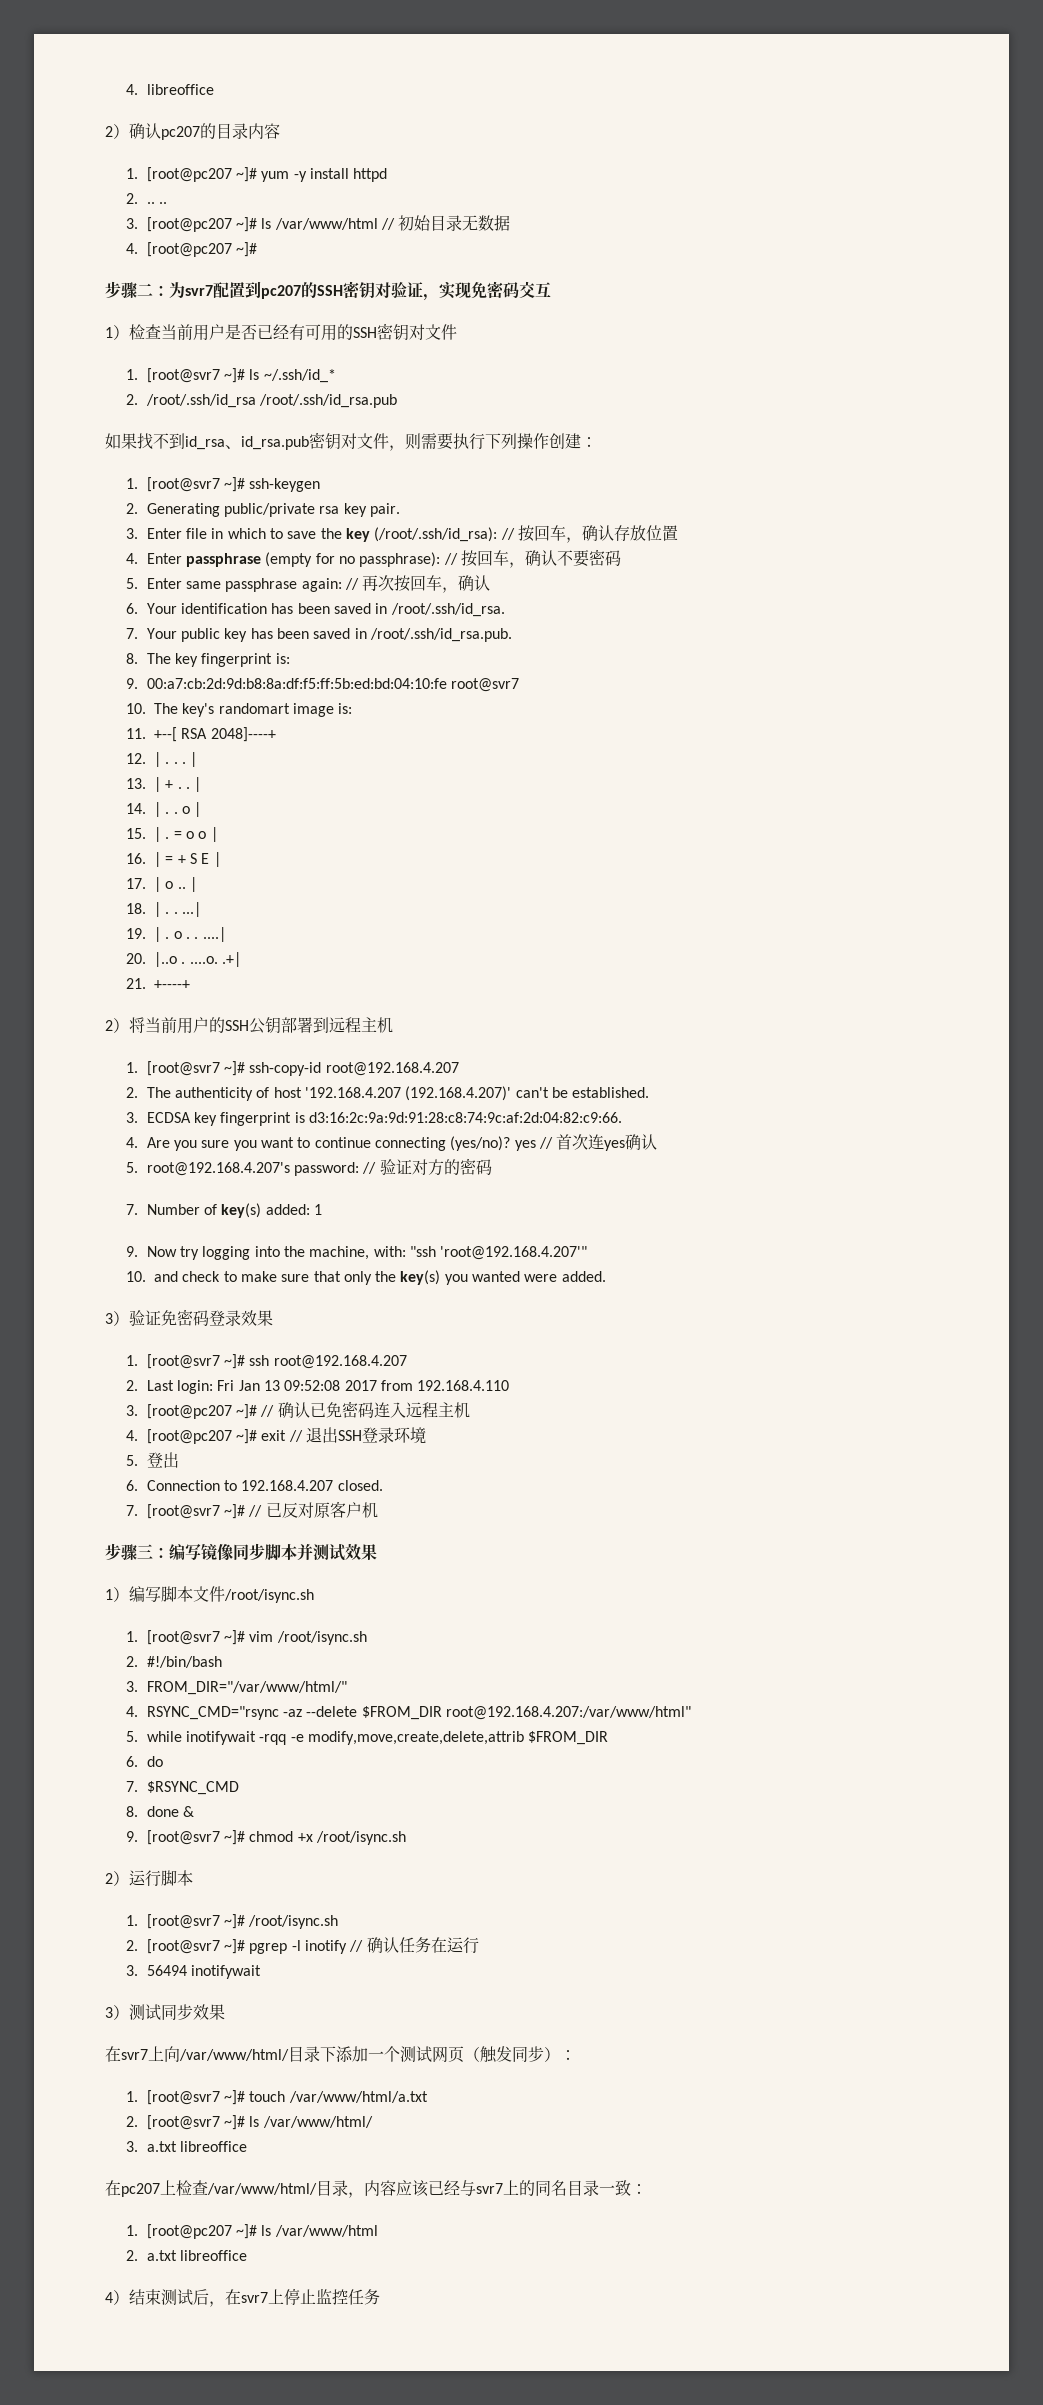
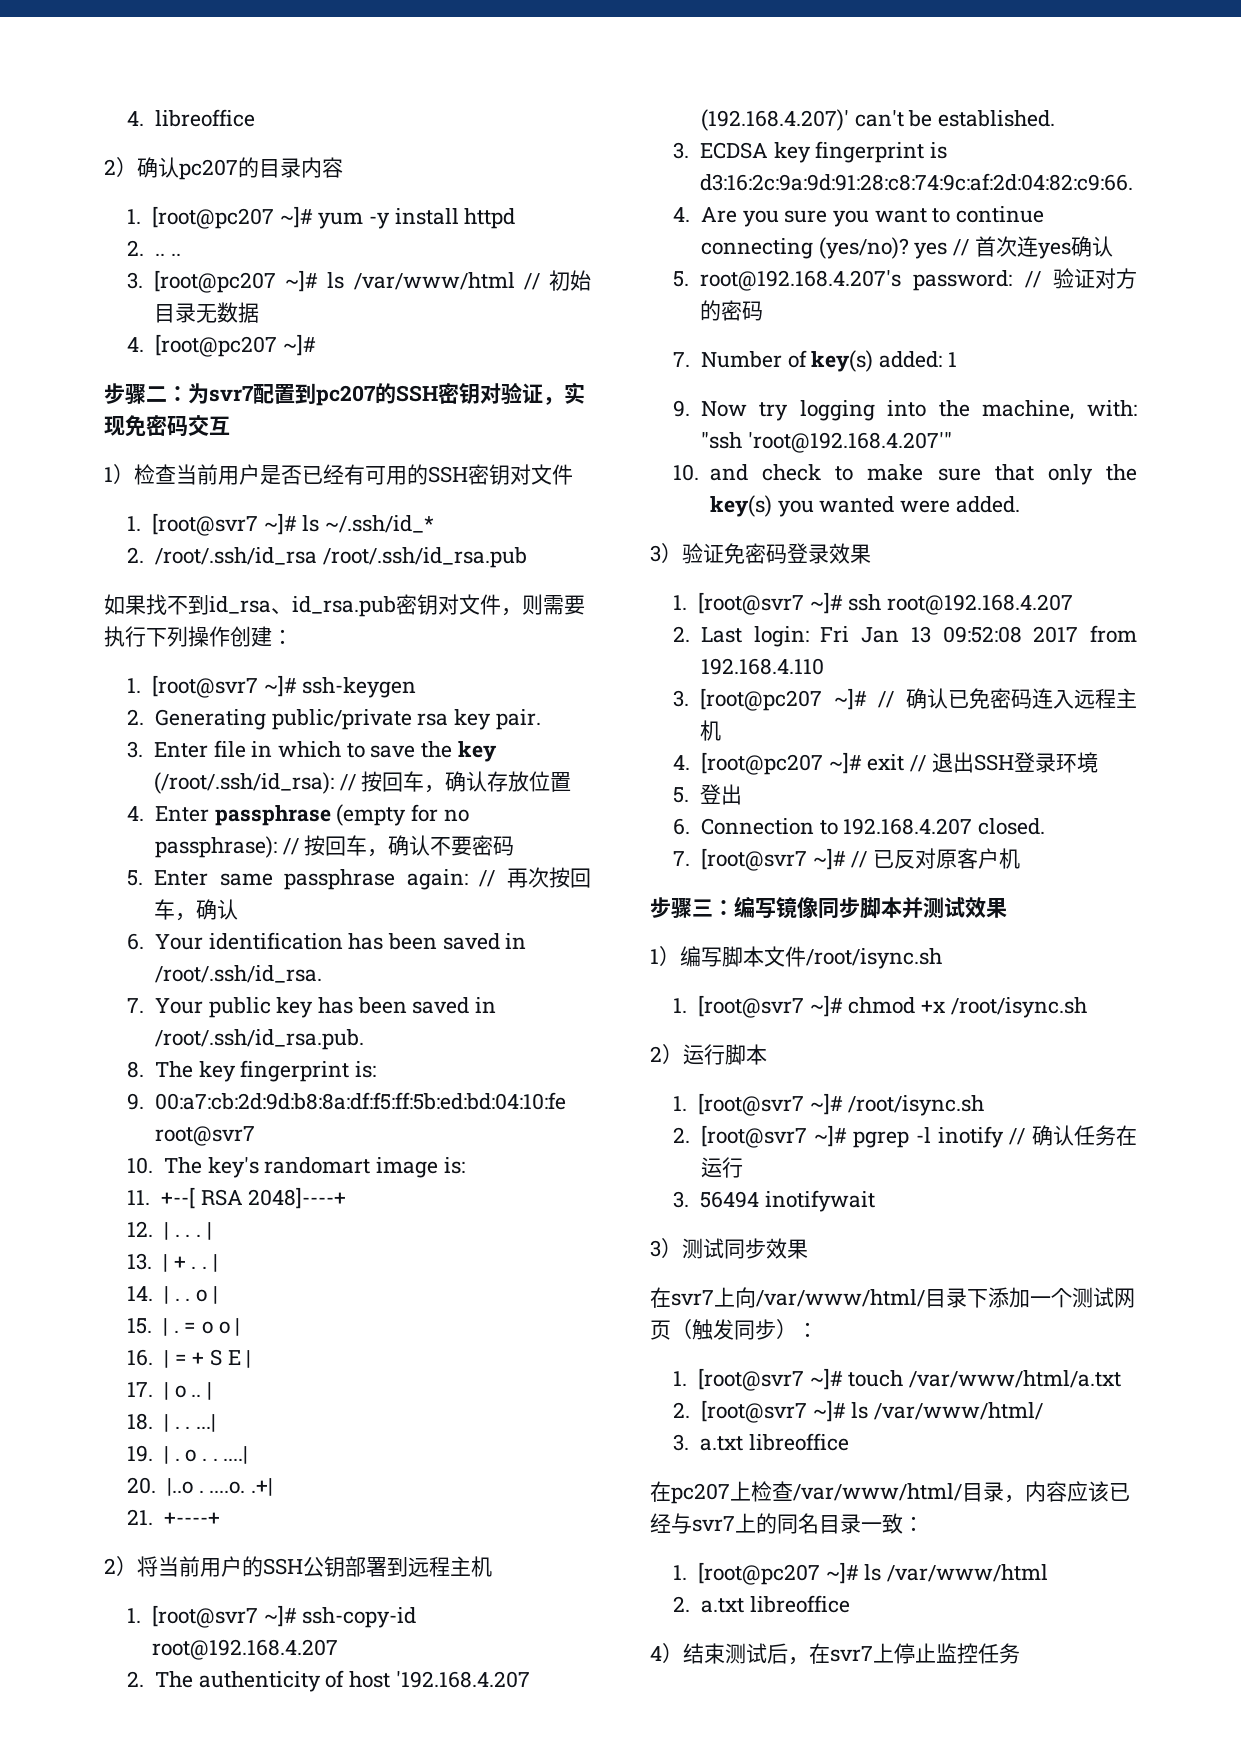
[249,1631,367,1645] [125,1656,222,1668] [125,1681,347,1695] [125,1706,692,1720] [125,1731,609,1745] [125,1756,163,1767] [125,1781,239,1795] [125,1806,195,1817] [125,1830,246,1845] vim /root/isync.sh // 2. #!/bin/bash // 3. FROM_DIR="/var/www/html/" // 4. RSYNC_CMD="rsync -az --delete $FROM_DIR root@192.168.4.207:/var/www/html" // 5. while inotifywait -rqq -e modify,move,create,delete,attrib $FROM_DIR // 6. do // 7. $RSYNC_CMD // 8. done & // 9. [root@svr7 ~]# -> (843, 1006) none

